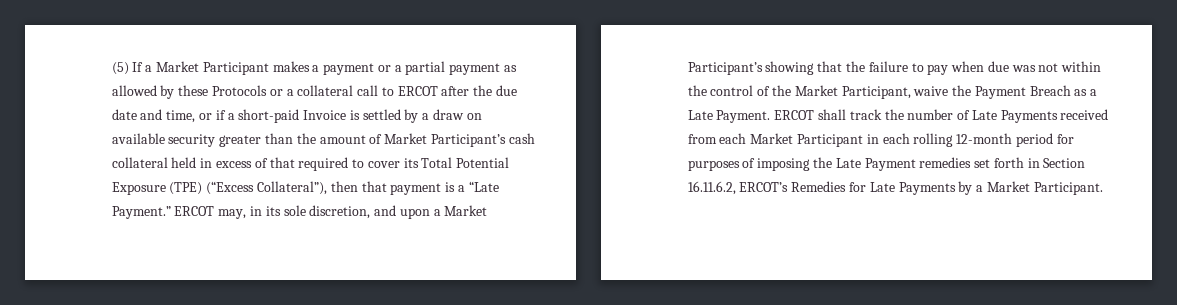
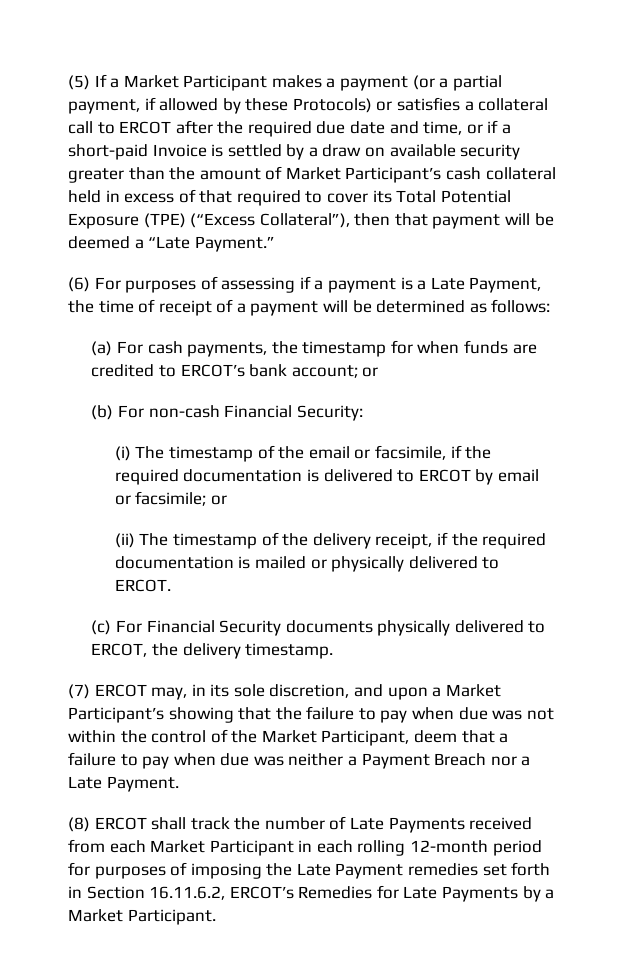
[377,65,391,72] or -> [412,75,435,90] (or
[449,63,518,75] payment as -> [67,97,156,114] payment, if
[211,85,283,96] Protocols or -> [292,97,461,113] Protocols) or satisfies
(493, 90) none -> [247,121,312,137] required
[445,182,456,192] is -> [505,213,554,226] [67,236,130,249] will be deemed
(171, 212) none -> [67,276,542,293] [67,299,551,316] [91,340,537,357] [91,364,379,378] [91,405,363,421] [114,445,492,462] [114,469,539,485] [114,491,227,506] [114,532,547,549] [114,556,500,572] [114,579,171,592] [91,620,546,636] [91,643,334,659] [67,684,90,699] // (6) For purposes of assessing if a payment is a Late Payment, the time of receipt of a payment will be determined as follows: // (a) For cash payments, the timestamp for when funds are credited to ERCOT’s bank account; or // (b) For non-cash Financial Security: // (i) The timestamp of the email or facsimile, if the required documentation is delivered to ERCOT by email or facsimile; or // (ii) The timestamp of the delivery receipt, if the required documentation is mailed or physically delivered to ERCOT. // (c) For Financial Security documents physically delivered to ERCOT, the delivery timestamp. // (7)
[913,85,972,96] waive the -> [414,730,509,743] [67,752,358,769] deem that a failure to pay when due was neither a
[1074,89,1088,96] as -> [490,756,517,766] nor
(771, 116) none -> [67,817,90,832] // (8)

